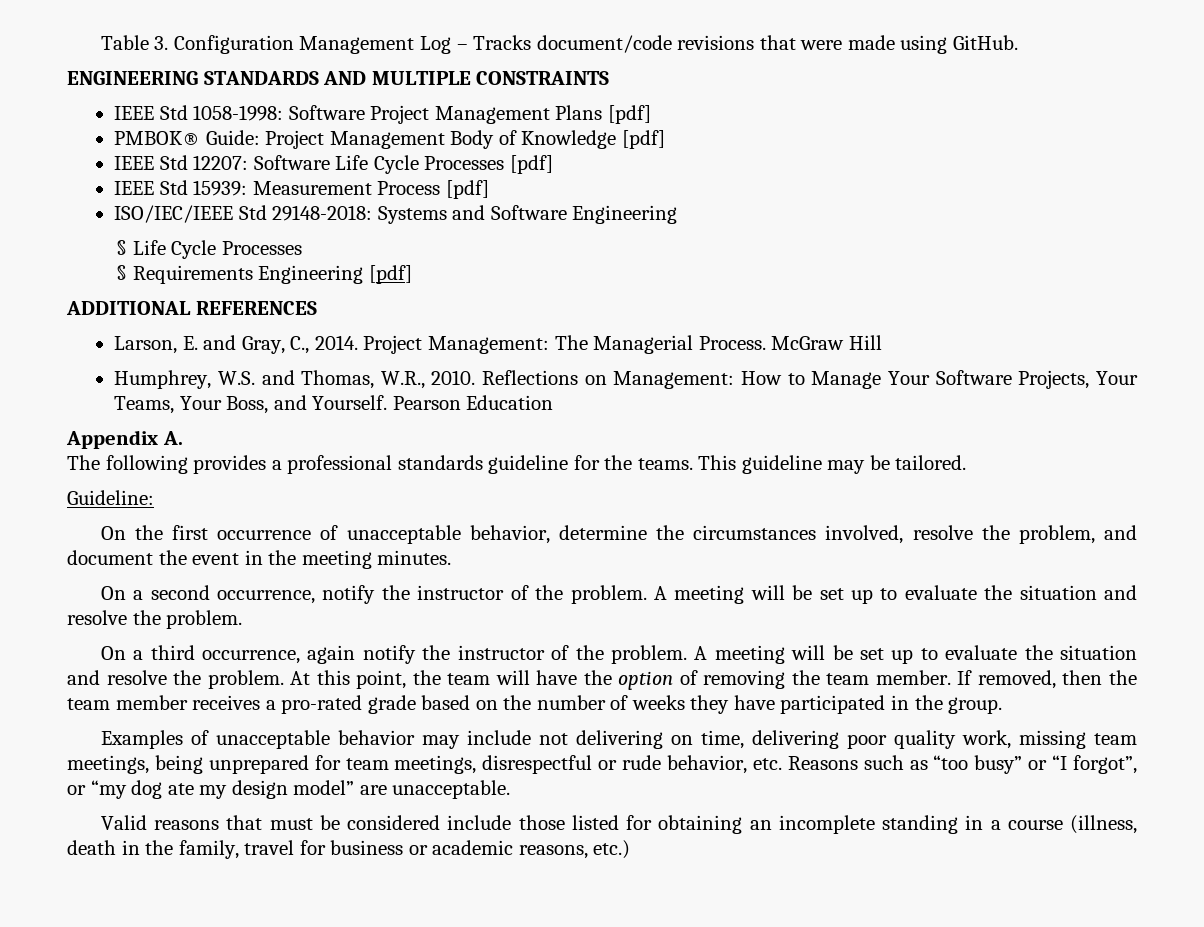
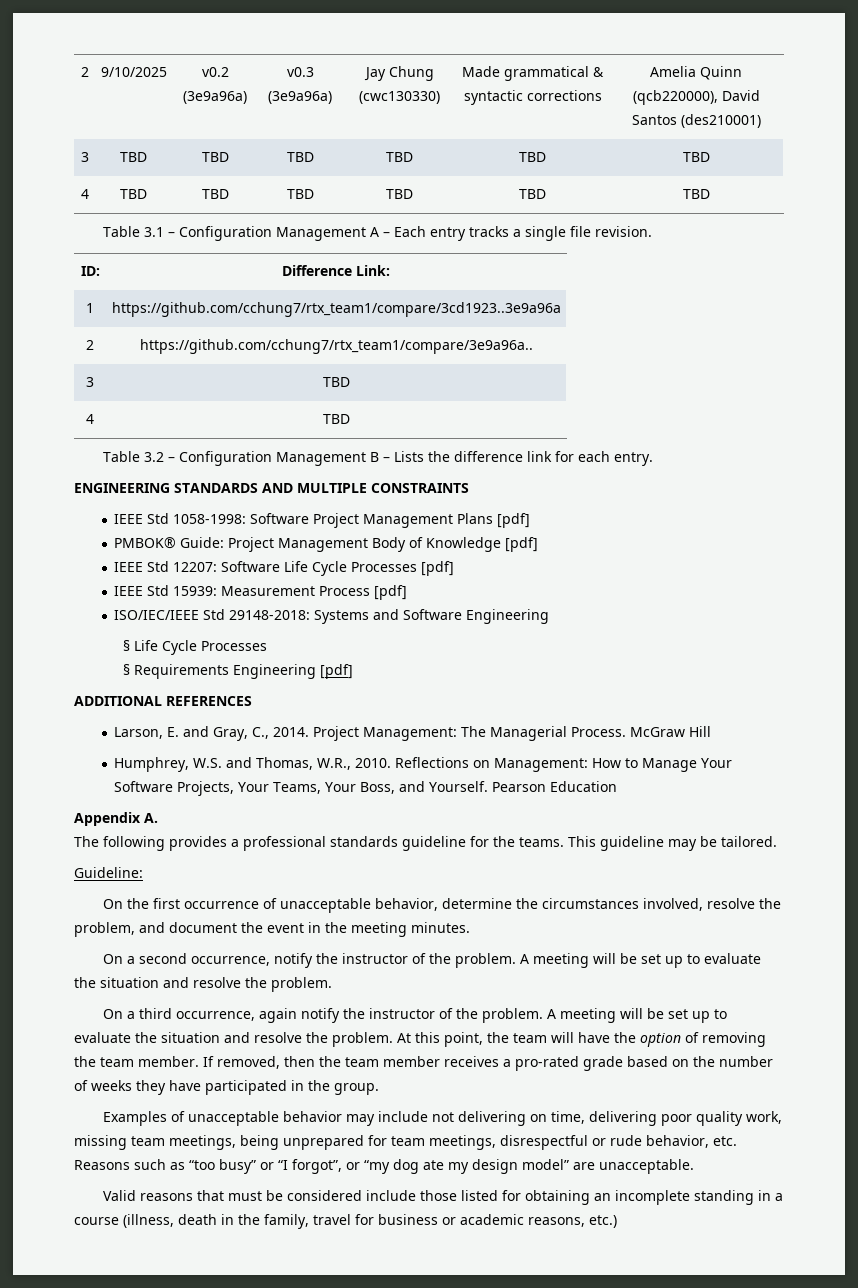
[100,35,1018,54] Table 3. Configuration Management Log – Tracks document/code revisions that were made using GitHub. -> [80,67,89,77] [100,67,167,77] [201,67,229,77] [183,91,247,104] [286,67,314,77] [268,91,332,104] [363,66,434,81] [359,91,440,104] [462,66,604,81] [463,90,602,105] [650,66,742,80] [632,90,760,105] [631,114,761,128] [80,152,89,162] [120,152,147,162] [201,152,229,162] [286,152,314,162] [386,152,413,162] [519,152,546,162] [682,152,710,162] [80,189,89,199] [120,189,147,199] [201,189,229,199] [286,189,314,199] [386,189,413,199] [519,189,546,199] [682,189,710,199] [103,226,653,241] [80,266,100,276] [282,265,390,276] [86,303,94,313] [111,302,561,317] [86,340,94,350] [139,339,533,354] [86,377,94,387] [322,377,350,387] [86,414,94,424] [322,414,350,424] [103,451,654,466] 2 | 9/10/2025 | v0.2 (3e9a96a) | v0.3 (3e9a96a) | Jay Chung (cwc130330) | Made grammatical & syntactic corrections | Amelia Quinn (qcb220000), David Santos (des210001) // 3 | TBD | TBD | TBD | TBD | TBD | TBD // 4 | TBD | TBD | TBD | TBD | TBD | TBD // Table 3.1 – Configuration Management A – Each entry tracks a single file revision. // ID: | Difference Link: // 1 | https://github.com/cchung7/rtx_team1/compare/3cd1923..3e9a96a // 2 | https://github.com/cchung7/rtx_team1/compare/3e9a96a.. // 3 | TBD // 4 | TBD // Table 3.2 – Configuration Management B – Lists the difference link for each entry.

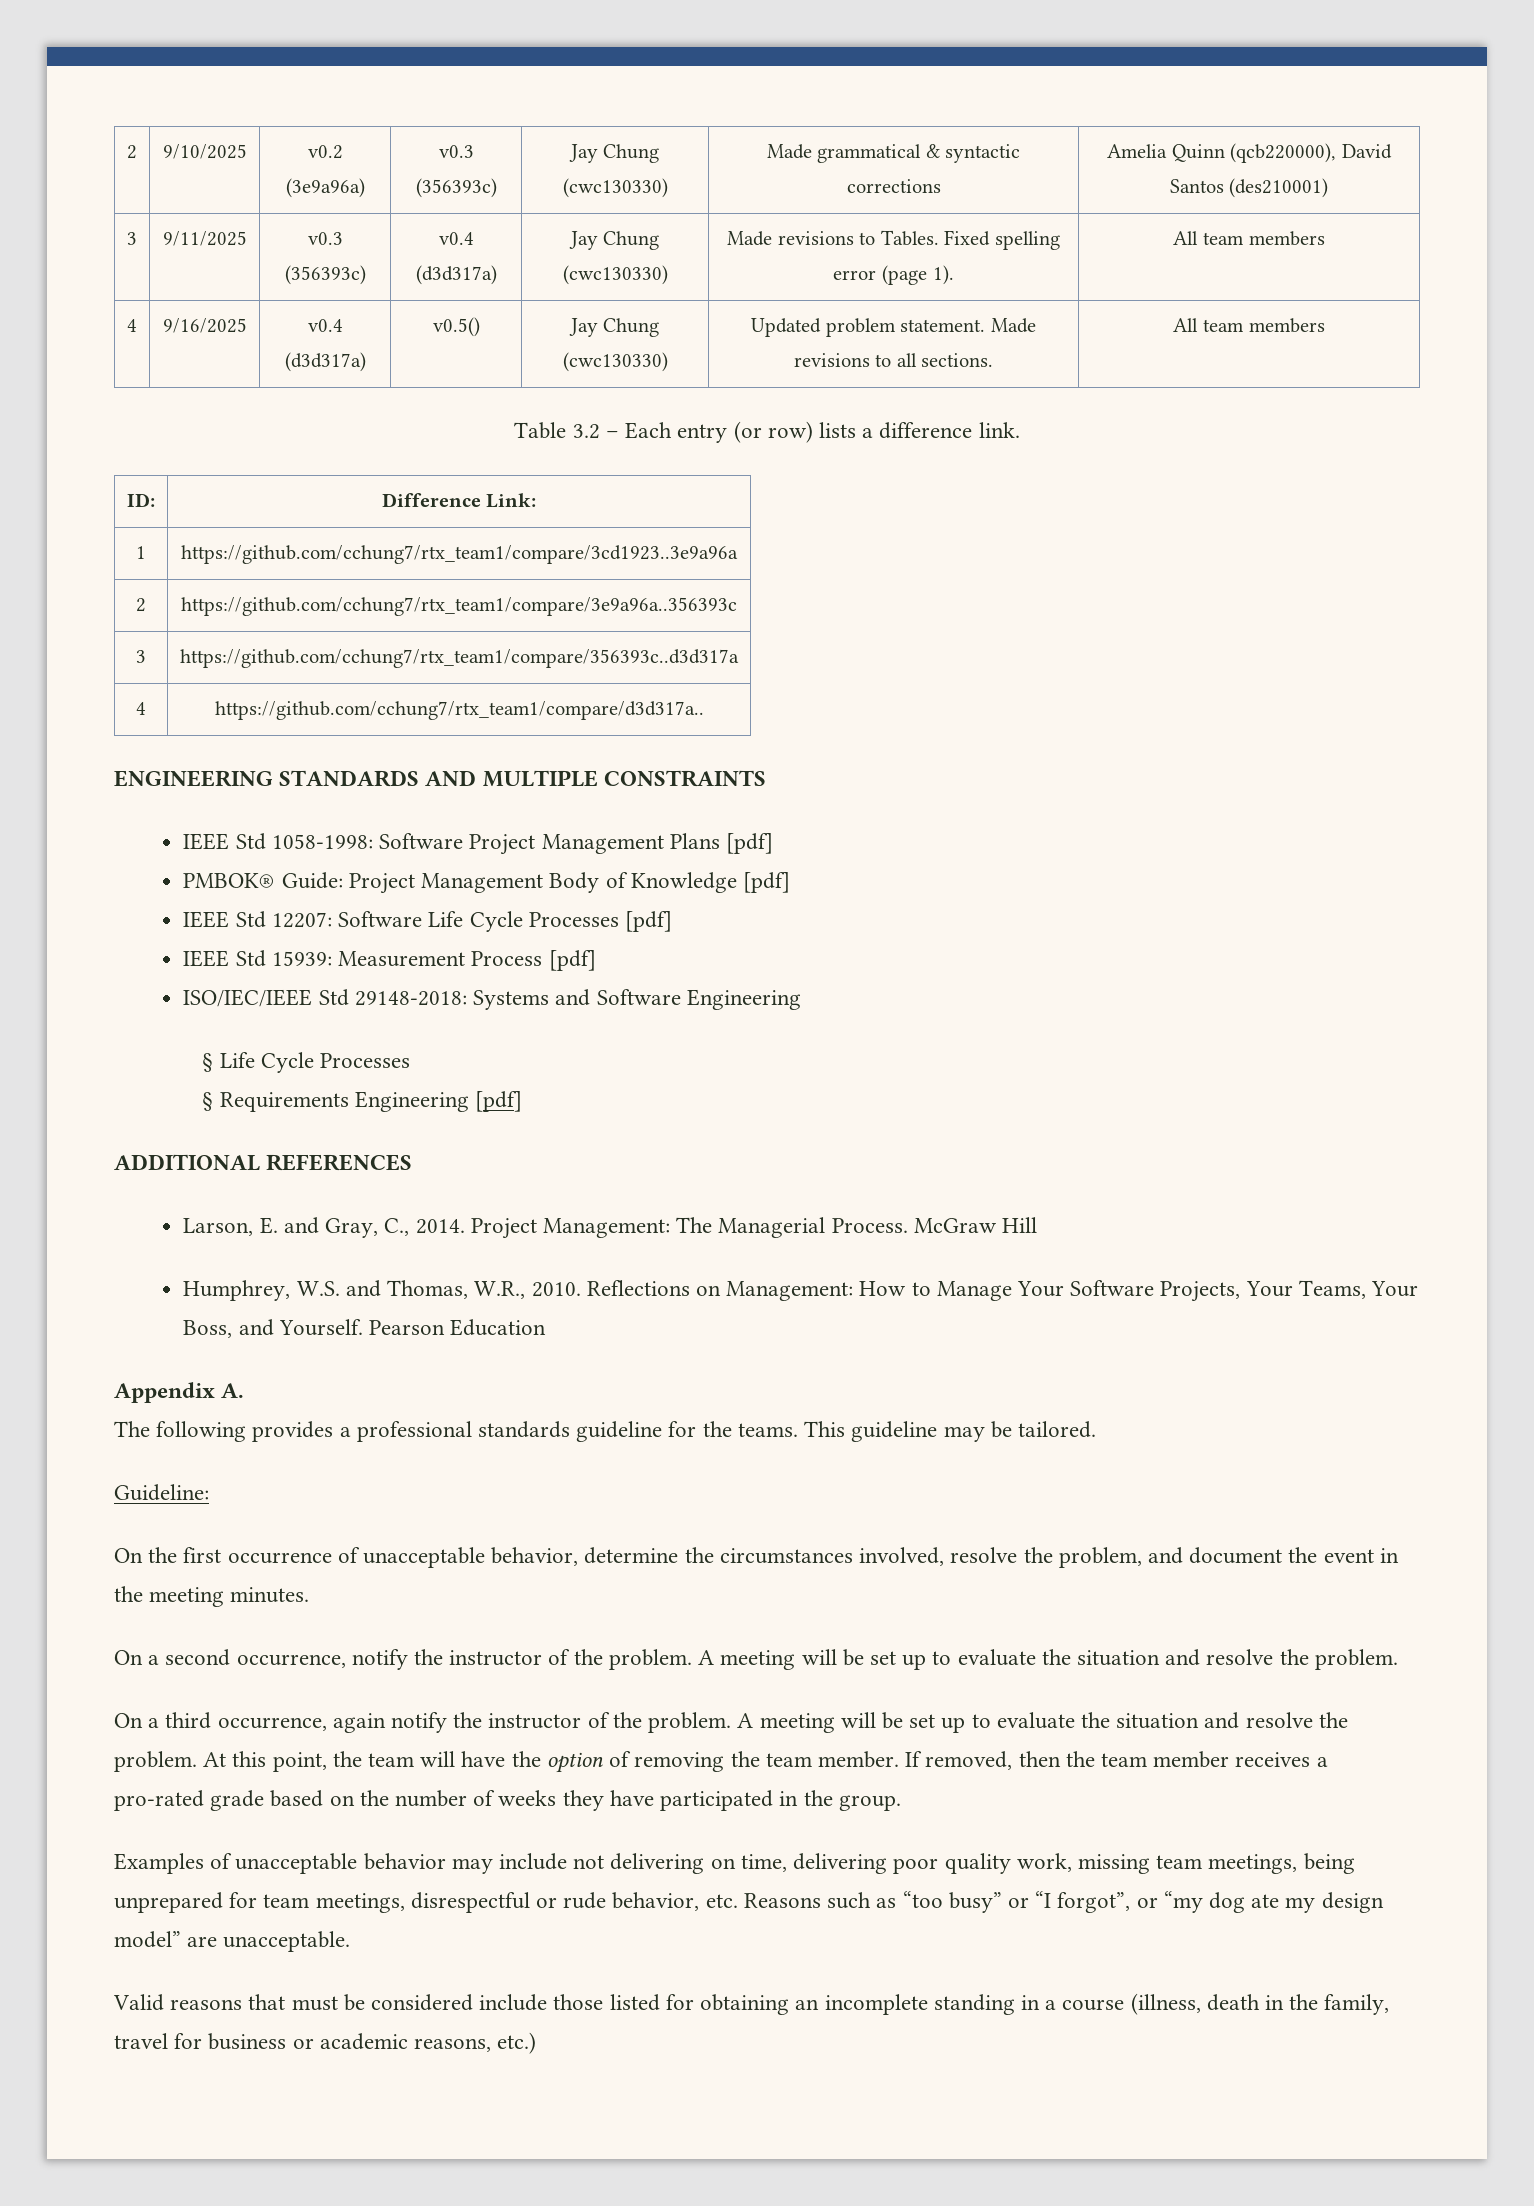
[268,91,332,104] (3e9a96a) -> [415,178,497,198] (356393c)
[120,152,147,162] [201,152,229,162] [286,152,314,162] [386,152,413,162] [519,152,546,162] [682,152,710,162] [80,189,89,199] [120,189,147,199] [201,189,229,199] [286,189,314,199] [386,189,413,199] [519,189,546,199] [682,189,710,199] [103,226,653,241] TBD | TBD | TBD | TBD | TBD | TBD // 4 | TBD | TBD | TBD | TBD | TBD | TBD // Table 3.1 – Configuration Management A – Each entry tracks a single file revision. -> [162,231,247,246] [307,232,343,245] [284,265,366,285] [438,232,474,245] [415,265,497,285] [568,231,660,250] [562,265,668,285] [727,230,1060,250] [833,265,954,285] [1173,231,1325,246] [127,319,137,332] [162,318,247,333] [307,319,343,332] [284,352,366,372] [432,317,480,337] [568,318,660,337] [562,352,668,372] [751,318,1036,337] [793,353,994,367] [1173,318,1325,333] [514,421,1020,443] 9/11/2025 | v0.3 (356393c) | v0.4 (d3d317a) | Jay Chung (cwc130330) | Made revisions to Tables. Fixed spelling error (page 1). | All team members // 4 | 9/16/2025 | v0.4 (d3d317a) | v0.5() | Jay Chung (cwc130330) | Updated problem statement. Made revisions to all sections. | All team members // Table 3.2 – Each entry (or row) lists a difference link.
[139,339,533,354] [86,377,94,387] [322,377,350,387] [86,414,94,424] [322,414,350,424] [103,451,654,466] https://github.com/cchung7/rtx_team1/compare/3e9a96a.. // 3 | TBD // 4 | TBD // Table 3.2 – Configuration Management B – Lists the difference link for each entry. -> [180,597,737,616] [136,650,146,663] [179,649,739,668] [136,702,146,715] [214,701,704,720] https://github.com/cchung7/rtx_team1/compare/3e9a96a..356393c // 3 | https://github.com/cchung7/rtx_team1/compare/356393c..d3d317a // 4 | https://github.com/cchung7/rtx_team1/compare/d3d317a..

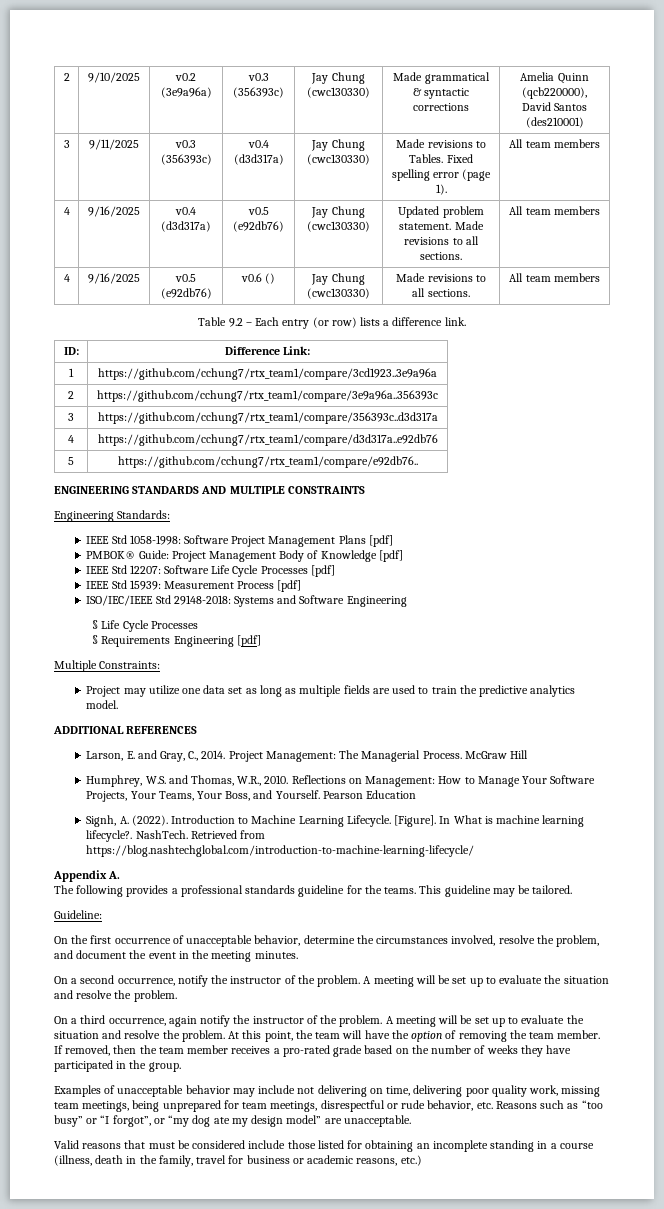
[432,317,480,337] v0.5() -> [247,207,269,215] [233,221,284,232] v0.5 (e92db76)
(1325, 325) none -> [63,274,70,282] [88,273,140,284] [175,274,196,282] [160,288,212,299] [240,273,276,284] [311,273,365,285] [307,288,370,299] [396,273,486,282] [412,288,470,297] [509,273,600,282] // 4 | 9/16/2025 | v0.5 (e92db76) | v0.6 () | Jay Chung (cwc130330) | Made revisions to all sections. | All team members
[572,424,600,439] 3.2 -> [228,318,243,327] 9.2
[214,701,704,720] https://github.com/cchung7/rtx_team1/compare/d3d317a.. -> [97,434,438,446] [68,457,74,465] [117,456,418,468] https://github.com/cchung7/rtx_team1/compare/d3d317a..e92db76 // 5 | https://github.com/cchung7/rtx_team1/compare/e92db76..
(766, 778) none -> [54,510,171,522] // Engineering Standards:
(522, 1101) none -> [54,660,161,672] [86,685,576,697] [86,700,119,709] // Multiple Constraints: // Project may utilize one data set as long as multiple fields are used to train the predictive analytics model.
(547, 1327) none -> [86,815,585,827] [86,830,265,842] [86,845,475,857] // Signh, A. (2022). Introduction to Machine Learning Lifecycle. [Figure]. In What is machine learning lifecycle?. NashTech. Retrieved from https://blog.nashtechglobal.com/introduction-to-machine-learning-lifecycle/

